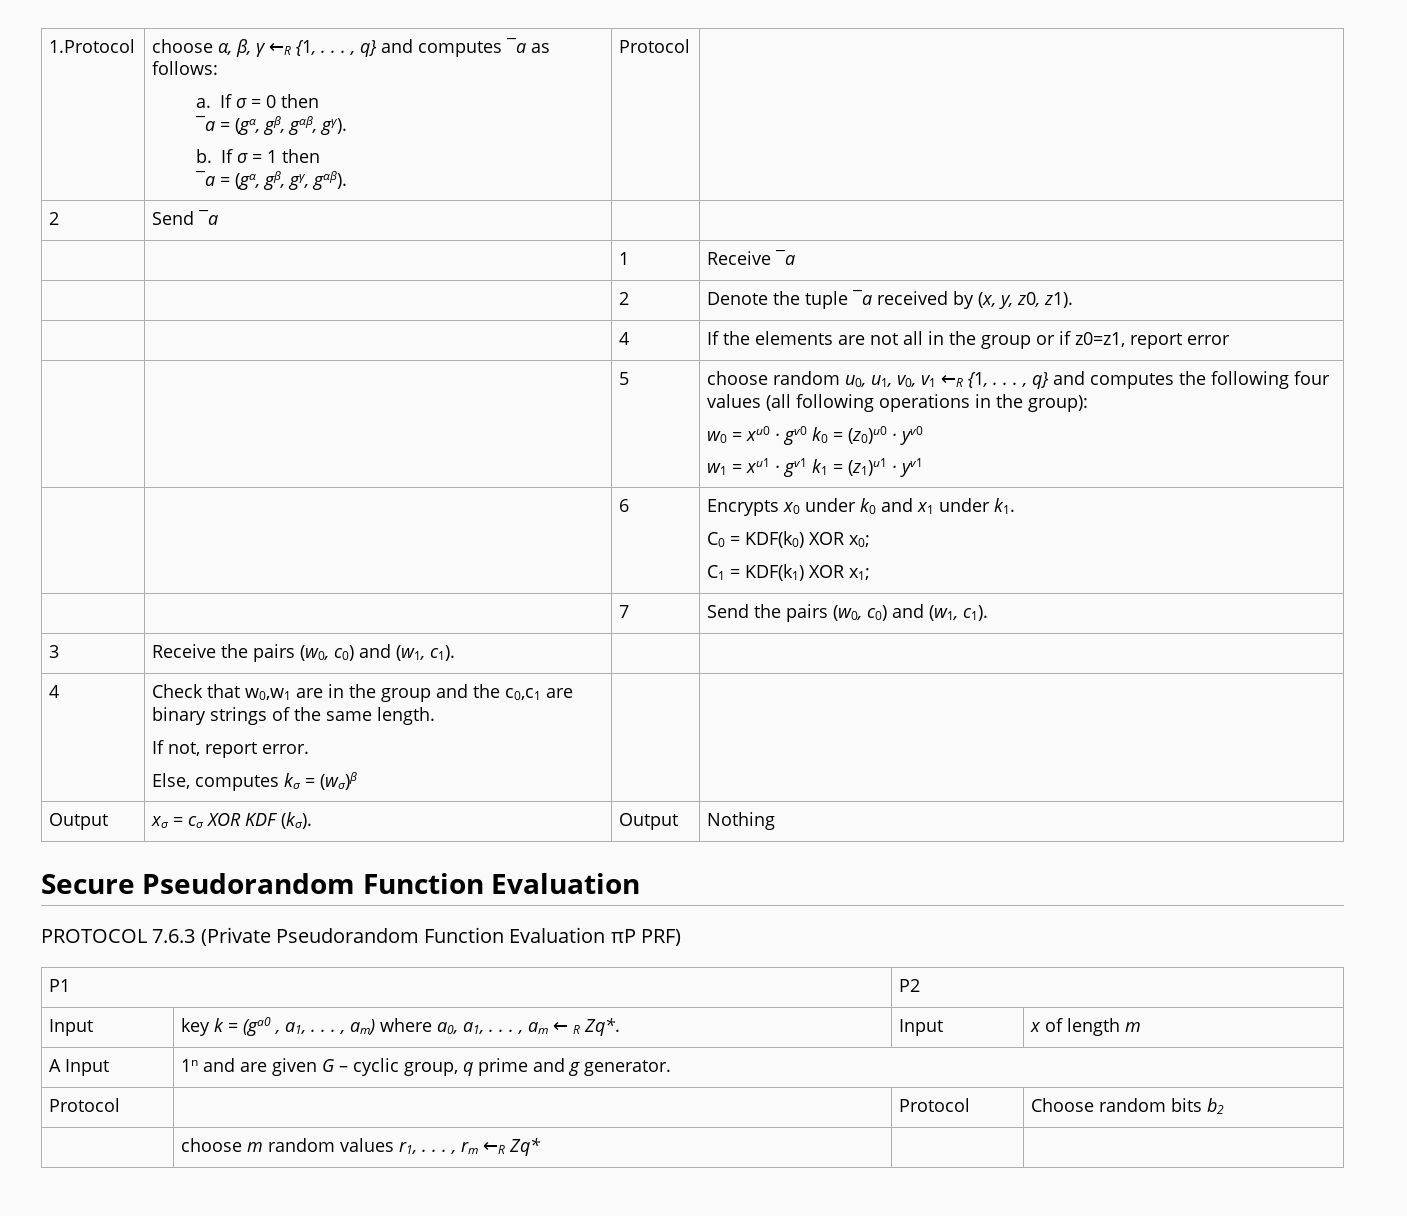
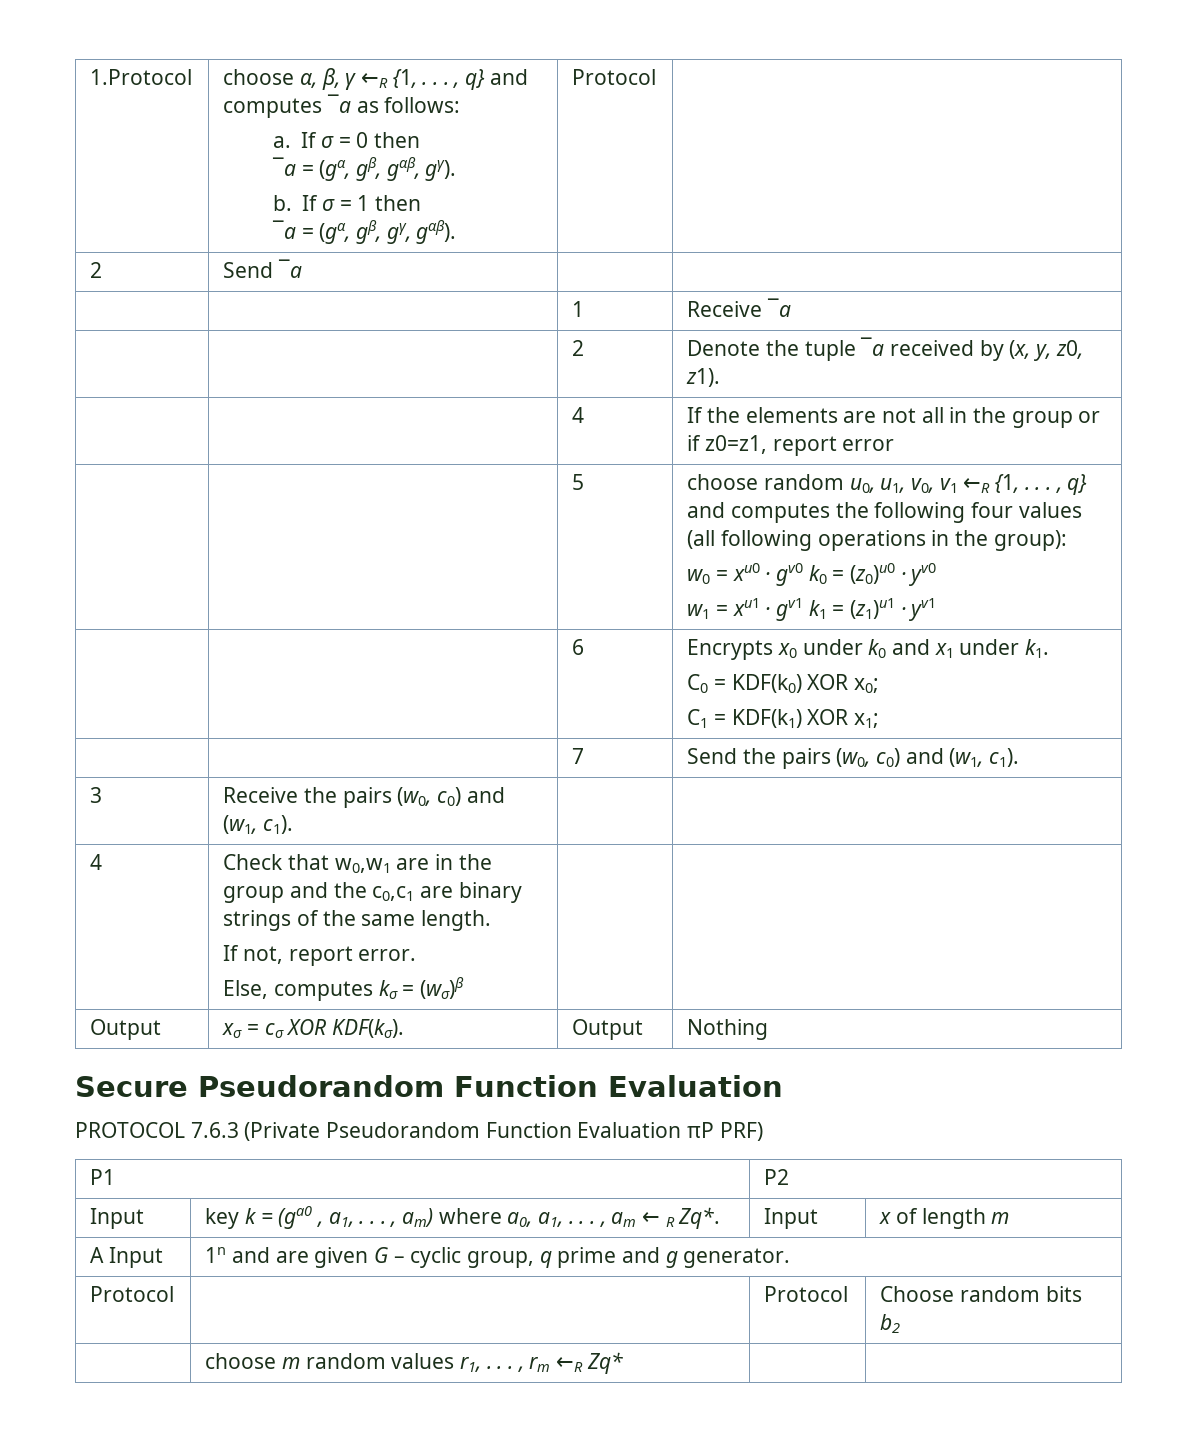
[245,812,313,829] KDF (kσ). -> [331,1019,404,1038] KDF(kσ).

